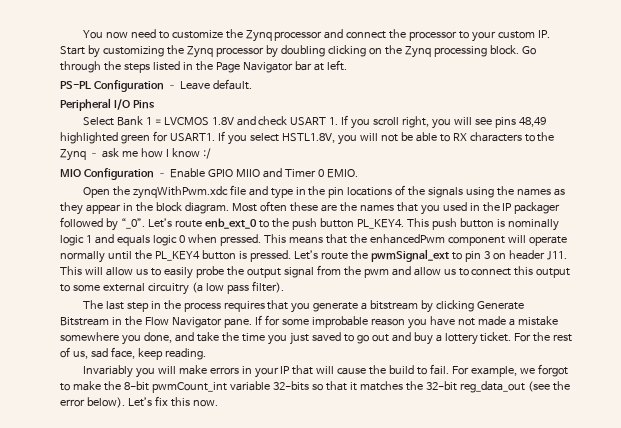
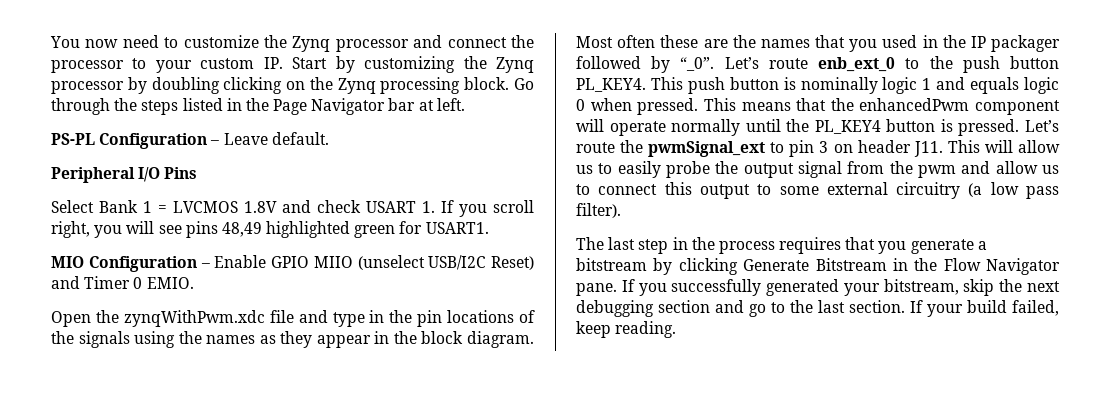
[217,131,555,145] [60,148,211,161] If you select HSTL1.8V, you will not be able to RX characters to the Zynq – ask me how I know :/ -> (489, 228) none
(260, 173) none -> [357,255,534,270] (unselect USB/I2C Reset)
[264,315,558,329] [60,332,573,345] [60,347,206,360] [82,364,569,378] [60,381,570,393] [60,396,218,408] for some improbable reason you have not made a mistake somewhere you done, and take the time you just saved to go out and buy a lottery ticket. For the rest of us, sad face, keep reading. // Invariably you will make errors in your IP that will cause the build to fail. For example, we forgot to make the 8-bit pwmCount_int variable 32-bits so that it matches the 32-bit reg_data_out (see the error below). Let’s fix this now. -> [638,279,1060,296] [576,300,1059,317] [576,321,677,338] you successfully generated your bitstream, skip the next debugging section and go to the last section. If your build failed, keep reading.

